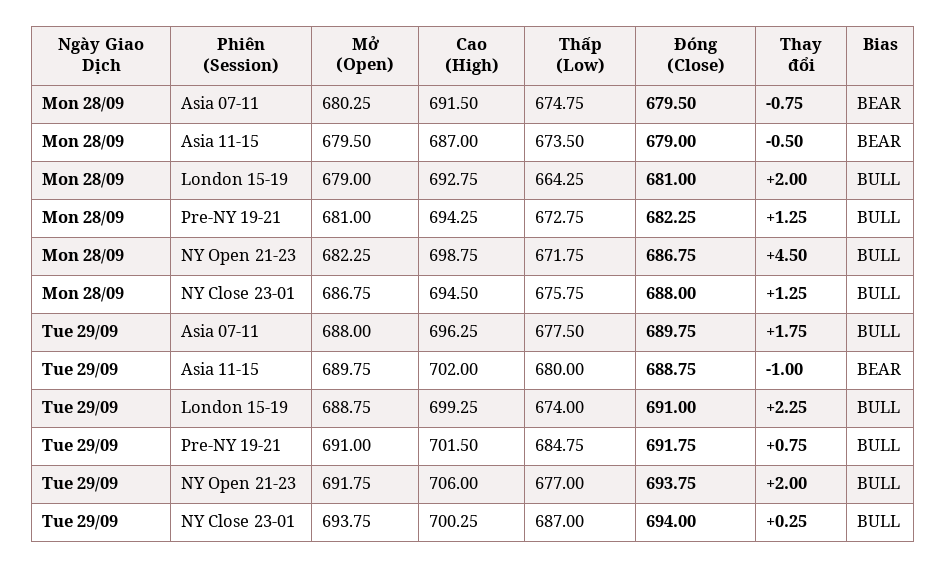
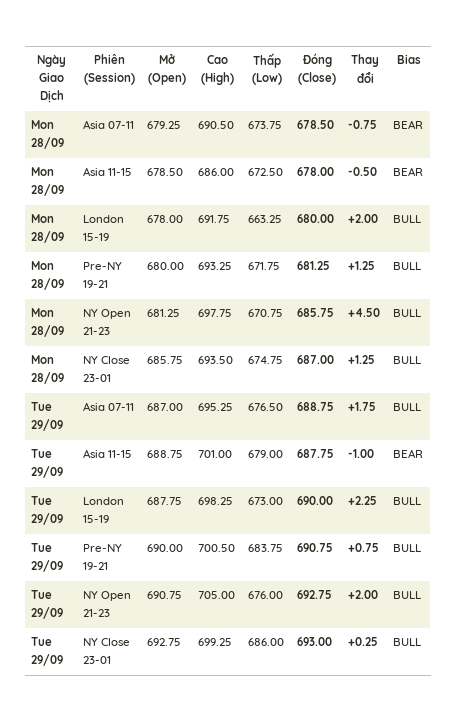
[321,97,371,109] [428,97,478,109] [534,97,584,109] [645,97,696,109] 680.25 | 691.50 | 674.75 | 679.50 -> [146,121,181,129] [197,121,234,129] [247,121,282,129] [296,120,334,129] 679.25 | 690.50 | 673.75 | 678.50
[321,135,371,147] [428,135,478,147] [534,135,584,147] [645,135,696,147] 679.50 | 687.00 | 673.50 | 679.00 -> [146,168,183,176] [197,168,234,176] [247,168,283,176] [296,167,334,176] 678.50 | 686.00 | 672.50 | 678.00
[321,173,371,185] [428,173,478,185] [534,173,584,185] [645,173,696,185] 679.00 | 692.75 | 664.25 | 681.00 -> [146,215,183,223] [197,215,230,223] [247,215,282,223] [296,214,334,223] 678.00 | 691.75 | 663.25 | 680.00
[321,211,371,223] [428,211,478,223] [534,211,584,223] [645,211,696,223] 681.00 | 694.25 | 672.75 | 682.25 -> [146,262,184,270] [197,262,232,270] [247,262,280,270] [296,261,330,270] 680.00 | 693.25 | 671.75 | 681.25
[321,249,371,261] [428,249,478,261] [534,249,584,261] [645,249,696,261] 682.25 | 698.75 | 671.75 | 686.75 -> [146,309,180,317] [197,309,232,317] [247,309,283,317] [296,308,334,317] 681.25 | 697.75 | 670.75 | 685.75
[321,287,371,299] [428,287,478,299] [534,287,584,299] [645,287,696,299] 686.75 | 694.50 | 675.75 | 688.00 -> [146,356,183,364] [197,356,233,364] [247,356,283,364] [296,355,334,364] 685.75 | 693.50 | 674.75 | 687.00
[321,325,371,337] [428,325,478,337] [534,325,584,337] [645,325,696,337] 688.00 | 696.25 | 677.50 | 689.75 -> [146,403,183,411] [197,403,233,411] [247,403,283,411] [296,402,334,411] 687.00 | 695.25 | 676.50 | 688.75
[321,363,371,375] [428,363,478,375] [534,363,584,375] [645,363,696,375] 689.75 | 702.00 | 680.00 | 688.75 -> [146,450,183,458] [197,450,232,458] [247,450,283,458] [296,449,334,458] 688.75 | 701.00 | 679.00 | 687.75
[321,401,371,413] [428,401,478,413] [534,401,584,413] [645,401,696,413] 688.75 | 699.25 | 674.00 | 691.00 -> [146,497,182,505] [197,497,233,505] [247,497,283,505] [296,496,333,505] 687.75 | 698.25 | 673.00 | 690.00
[321,439,371,451] [428,439,478,451] [534,439,584,451] [645,439,696,451] 691.00 | 701.50 | 684.75 | 691.75 -> [146,544,183,552] [197,544,235,552] [247,544,283,552] [296,543,333,552] 690.00 | 700.50 | 683.75 | 690.75
[321,477,371,489] [428,477,478,489] [534,477,584,489] [645,477,696,489] 691.75 | 706.00 | 677.00 | 693.75 -> [146,591,182,599] [197,591,235,599] [247,591,283,599] [296,590,332,599] 690.75 | 705.00 | 676.00 | 692.75
[321,515,371,527] [428,515,478,527] [534,515,584,527] [645,515,696,527] 693.75 | 700.25 | 687.00 | 694.00 -> [146,638,181,646] [197,638,232,646] [247,638,284,646] [296,637,332,646] 692.75 | 699.25 | 686.00 | 693.00

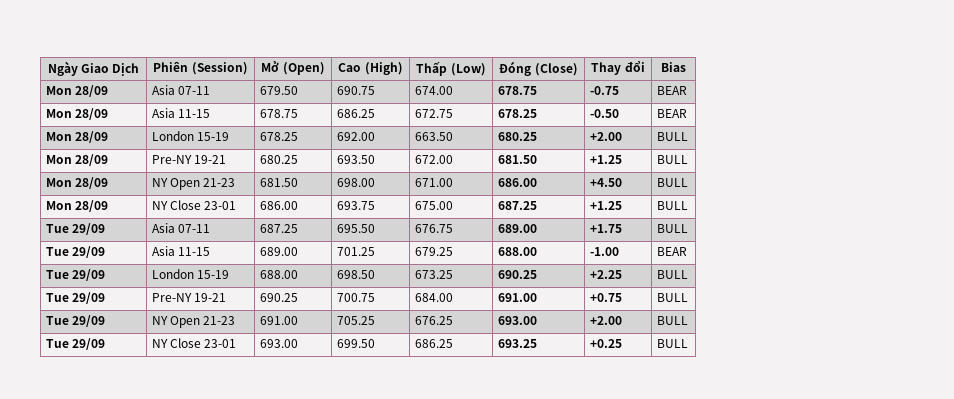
[146,121,181,129] [197,121,234,129] [247,121,282,129] [296,120,334,129] 679.25 | 690.50 | 673.75 | 678.50 -> [259,86,298,95] [336,86,375,95] [414,86,453,95] [497,86,537,95] 679.50 | 690.75 | 674.00 | 678.75
[146,168,183,176] [197,168,234,176] [247,168,283,176] [296,167,334,176] 678.50 | 686.00 | 672.50 | 678.00 -> [259,109,298,118] [336,109,375,118] [414,109,453,118] [497,109,537,118] 678.75 | 686.25 | 672.75 | 678.25
[146,215,183,223] [197,215,230,223] [247,215,282,223] [296,214,334,223] 678.00 | 691.75 | 663.25 | 680.00 -> [259,132,298,141] [336,132,375,141] [414,132,453,141] [497,132,537,141] 678.25 | 692.00 | 663.50 | 680.25
[146,262,184,270] [197,262,232,270] [247,262,280,270] [296,261,330,270] 680.00 | 693.25 | 671.75 | 681.25 -> [259,155,298,164] [336,155,375,164] [414,155,453,164] [497,155,537,164] 680.25 | 693.50 | 672.00 | 681.50
[146,309,180,317] [197,309,232,317] [247,309,283,317] [296,308,334,317] 681.25 | 697.75 | 670.75 | 685.75 -> [259,178,298,187] [336,178,375,187] [414,178,453,187] [497,178,537,187] 681.50 | 698.00 | 671.00 | 686.00
[146,356,183,364] [197,356,233,364] [247,356,283,364] [296,355,334,364] 685.75 | 693.50 | 674.75 | 687.00 -> [259,201,298,210] [336,201,375,210] [414,201,453,210] [497,201,537,210] 686.00 | 693.75 | 675.00 | 687.25
[146,403,183,411] [197,403,233,411] [247,403,283,411] [296,402,334,411] 687.00 | 695.25 | 676.50 | 688.75 -> [259,224,298,233] [336,224,375,233] [414,224,453,233] [497,224,537,233] 687.25 | 695.50 | 676.75 | 689.00
[146,450,183,458] [197,450,232,458] [247,450,283,458] [296,449,334,458] 688.75 | 701.00 | 679.00 | 687.75 -> [259,247,298,256] [336,247,375,256] [414,247,453,256] [497,247,537,256] 689.00 | 701.25 | 679.25 | 688.00
[146,497,182,505] [197,497,233,505] [247,497,283,505] [296,496,333,505] 687.75 | 698.25 | 673.00 | 690.00 -> [259,270,298,279] [336,270,375,279] [414,270,453,279] [497,270,537,279] 688.00 | 698.50 | 673.25 | 690.25
[146,544,183,552] [197,544,235,552] [247,544,283,552] [296,543,333,552] 690.00 | 700.50 | 683.75 | 690.75 -> [259,293,298,302] [336,293,375,302] [414,293,453,302] [497,293,537,302] 690.25 | 700.75 | 684.00 | 691.00
[146,591,182,599] [197,591,235,599] [247,591,283,599] [296,590,332,599] 690.75 | 705.00 | 676.00 | 692.75 -> [259,316,298,325] [336,316,375,325] [414,316,453,325] [497,316,537,325] 691.00 | 705.25 | 676.25 | 693.00
[146,638,181,646] [197,638,232,646] [247,638,284,646] [296,637,332,646] 692.75 | 699.25 | 686.00 | 693.00 -> [259,339,298,348] [336,339,375,348] [414,339,453,348] [497,339,537,348] 693.00 | 699.50 | 686.25 | 693.25

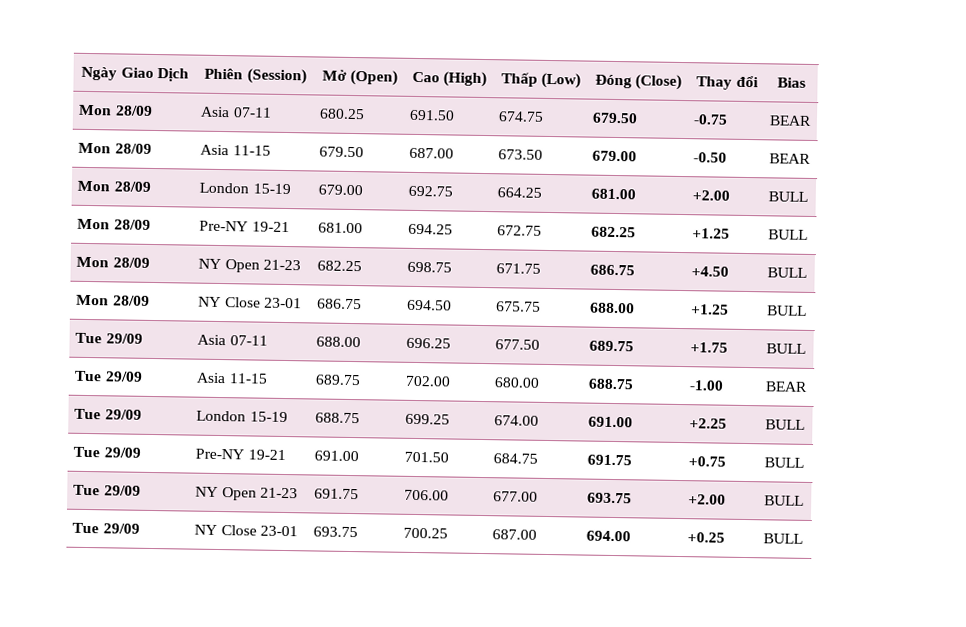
[259,86,298,95] [336,86,375,95] [414,86,453,95] [497,86,537,95] 679.50 | 690.75 | 674.00 | 678.75 -> [319,108,366,120] [409,109,456,121] [498,111,545,122] [592,112,639,124] 680.25 | 691.50 | 674.75 | 679.50
[259,109,298,118] [336,109,375,118] [414,109,453,118] [497,109,537,118] 678.75 | 686.25 | 672.75 | 678.25 -> [319,146,365,158] [409,147,455,159] [498,149,544,160] [592,150,638,162] 679.50 | 687.00 | 673.50 | 679.00
[259,132,298,141] [336,132,375,141] [414,132,453,141] [497,132,537,141] 678.25 | 692.00 | 663.50 | 680.25 -> [318,184,364,196] [408,185,454,197] [497,187,543,198] [591,188,637,200] 679.00 | 692.75 | 664.25 | 681.00
[259,155,298,164] [336,155,375,164] [414,155,453,164] [497,155,537,164] 680.25 | 693.50 | 672.00 | 681.50 -> [318,222,364,234] [408,223,454,235] [497,225,543,236] [591,226,637,238] 681.00 | 694.25 | 672.75 | 682.25
[259,178,298,187] [336,178,375,187] [414,178,453,187] [497,178,537,187] 681.50 | 698.00 | 671.00 | 686.00 -> [317,260,363,272] [407,261,453,273] [496,263,542,274] [590,264,636,276] 682.25 | 698.75 | 671.75 | 686.75
[259,201,298,210] [336,201,375,210] [414,201,453,210] [497,201,537,210] 686.00 | 693.75 | 675.00 | 687.25 -> [317,298,363,310] [407,299,453,311] [496,301,542,312] [590,302,636,314] 686.75 | 694.50 | 675.75 | 688.00
[259,224,298,233] [336,224,375,233] [414,224,453,233] [497,224,537,233] 687.25 | 695.50 | 676.75 | 689.00 -> [316,336,362,348] [406,337,452,349] [495,339,541,350] [589,340,635,352] 688.00 | 696.25 | 677.50 | 689.75
[259,247,298,256] [336,247,375,256] [414,247,453,256] [497,247,537,256] 689.00 | 701.25 | 679.25 | 688.00 -> [315,374,362,386] [405,375,452,387] [494,377,541,388] [588,378,635,390] 689.75 | 702.00 | 680.00 | 688.75
[259,270,298,279] [336,270,375,279] [414,270,453,279] [497,270,537,279] 688.00 | 698.50 | 673.25 | 690.25 -> [315,412,361,424] [405,413,451,425] [494,415,540,426] [588,416,634,428] 688.75 | 699.25 | 674.00 | 691.00
[259,293,298,302] [336,293,375,302] [414,293,453,302] [497,293,537,302] 690.25 | 700.75 | 684.00 | 691.00 -> [314,450,360,462] [404,451,450,463] [493,453,539,464] [587,454,633,466] 691.00 | 701.50 | 684.75 | 691.75
[259,316,298,325] [336,316,375,325] [414,316,453,325] [497,316,537,325] 691.00 | 705.25 | 676.25 | 693.00 -> [314,488,360,500] [404,489,450,501] [493,491,539,502] [587,492,633,504] 691.75 | 706.00 | 677.00 | 693.75
[259,339,298,348] [336,339,375,348] [414,339,453,348] [497,339,537,348] 693.00 | 699.50 | 686.25 | 693.25 -> [313,526,359,538] [403,527,449,539] [492,529,538,540] [586,530,632,542] 693.75 | 700.25 | 687.00 | 694.00

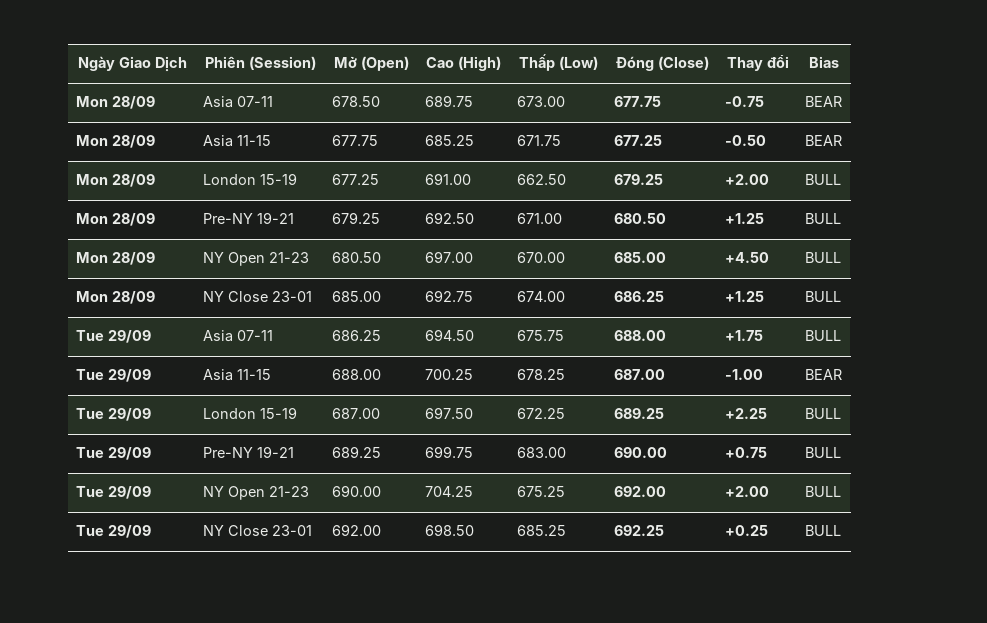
[319,108,366,120] [409,109,456,121] [498,111,545,122] [592,112,639,124] 680.25 | 691.50 | 674.75 | 679.50 -> [331,96,380,107] [424,95,473,107] [516,96,565,107] [613,96,661,107] 678.50 | 689.75 | 673.00 | 677.75
[319,146,365,158] [409,147,455,159] [498,149,544,160] [592,150,638,162] 679.50 | 687.00 | 673.50 | 679.00 -> [331,135,378,146] [424,135,474,146] [516,135,561,146] [613,135,662,146] 677.75 | 685.25 | 671.75 | 677.25
[318,184,364,196] [408,185,454,197] [497,187,543,198] [591,188,637,200] 679.00 | 692.75 | 664.25 | 681.00 -> [331,174,379,185] [424,173,471,185] [516,174,566,185] [613,174,663,185] 677.25 | 691.00 | 662.50 | 679.25
[318,222,364,234] [408,223,454,235] [497,225,543,236] [591,226,637,238] 681.00 | 694.25 | 672.75 | 682.25 -> [331,212,380,224] [424,212,474,224] [516,213,562,224] [613,213,666,224] 679.25 | 692.50 | 671.00 | 680.50
[317,260,363,272] [407,261,453,273] [496,263,542,274] [590,264,636,276] 682.25 | 698.75 | 671.75 | 686.75 -> [331,252,381,263] [424,251,473,263] [516,252,565,263] [613,252,666,263] 680.50 | 697.00 | 670.00 | 685.00
[317,298,363,310] [407,299,453,311] [496,301,542,312] [590,302,636,314] 686.75 | 694.50 | 675.75 | 688.00 -> [331,291,381,302] [424,290,473,302] [516,291,565,302] [613,291,664,302] 685.00 | 692.75 | 674.00 | 686.25
[316,336,362,348] [406,337,452,349] [495,339,541,350] [589,340,635,352] 688.00 | 696.25 | 677.50 | 689.75 -> [331,330,381,341] [424,329,474,341] [516,330,564,341] [613,330,666,341] 686.25 | 694.50 | 675.75 | 688.00
[315,374,362,386] [405,375,452,387] [494,377,541,388] [588,378,635,390] 689.75 | 702.00 | 680.00 | 688.75 -> [331,369,381,380] [424,369,473,380] [516,369,565,380] [613,369,665,380] 688.00 | 700.25 | 678.25 | 687.00
[315,412,361,424] [405,413,451,425] [494,415,540,426] [588,416,634,428] 688.75 | 699.25 | 674.00 | 691.00 -> [331,408,380,419] [424,407,473,419] [516,408,565,419] [613,408,664,419] 687.00 | 697.50 | 672.25 | 689.25
[314,450,360,462] [404,451,450,463] [493,453,539,464] [587,454,633,466] 691.00 | 701.50 | 684.75 | 691.75 -> [331,446,381,458] [424,446,473,458] [516,447,566,458] [613,447,667,458] 689.25 | 699.75 | 683.00 | 690.00
[314,488,360,500] [404,489,450,501] [493,491,539,502] [587,492,633,504] 691.75 | 706.00 | 677.00 | 693.75 -> [331,485,381,497] [424,486,473,497] [516,486,565,497] [613,486,666,497] 690.00 | 704.25 | 675.25 | 692.00
[313,526,359,538] [403,527,449,539] [492,529,538,540] [586,530,632,542] 693.75 | 700.25 | 687.00 | 694.00 -> [331,524,381,536] [424,524,474,536] [516,525,566,536] [613,525,664,536] 692.00 | 698.50 | 685.25 | 692.25

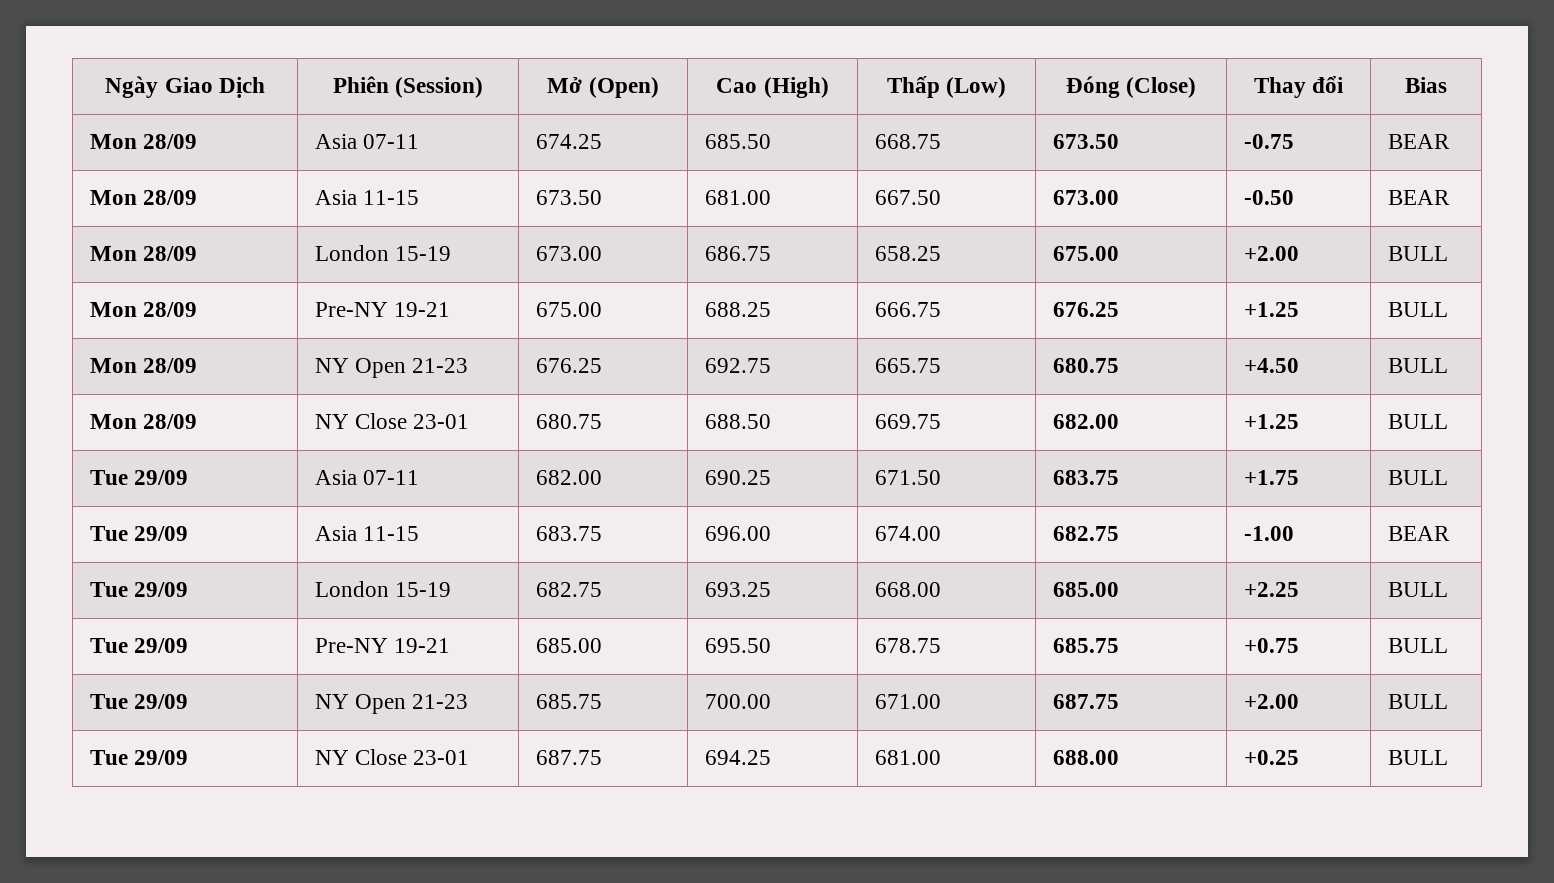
[331,96,380,107] [424,95,473,107] [516,96,565,107] [613,96,661,107] 678.50 | 689.75 | 673.00 | 677.75 -> [535,134,602,149] [704,134,771,149] [874,134,941,149] [1052,134,1119,149] 674.25 | 685.50 | 668.75 | 673.50
[331,135,378,146] [424,135,474,146] [516,135,561,146] [613,135,662,146] 677.75 | 685.25 | 671.75 | 677.25 -> [535,190,602,205] [704,190,771,205] [874,190,941,205] [1052,190,1119,205] 673.50 | 681.00 | 667.50 | 673.00
[331,174,379,185] [424,173,471,185] [516,174,566,185] [613,174,663,185] 677.25 | 691.00 | 662.50 | 679.25 -> [535,246,602,261] [704,246,771,261] [874,246,941,261] [1052,246,1119,261] 673.00 | 686.75 | 658.25 | 675.00
[331,212,380,224] [424,212,474,224] [516,213,562,224] [613,213,666,224] 679.25 | 692.50 | 671.00 | 680.50 -> [535,302,602,317] [704,302,771,317] [874,302,941,317] [1052,302,1119,317] 675.00 | 688.25 | 666.75 | 676.25
[331,252,381,263] [424,251,473,263] [516,252,565,263] [613,252,666,263] 680.50 | 697.00 | 670.00 | 685.00 -> [535,358,602,373] [704,358,771,373] [874,358,941,373] [1052,358,1119,373] 676.25 | 692.75 | 665.75 | 680.75
[331,291,381,302] [424,290,473,302] [516,291,565,302] [613,291,664,302] 685.00 | 692.75 | 674.00 | 686.25 -> [535,414,602,429] [704,414,771,429] [874,414,941,429] [1052,414,1119,429] 680.75 | 688.50 | 669.75 | 682.00
[331,330,381,341] [424,329,474,341] [516,330,564,341] [613,330,666,341] 686.25 | 694.50 | 675.75 | 688.00 -> [535,470,602,485] [704,470,771,485] [874,470,941,485] [1052,470,1119,485] 682.00 | 690.25 | 671.50 | 683.75
[331,369,381,380] [424,369,473,380] [516,369,565,380] [613,369,665,380] 688.00 | 700.25 | 678.25 | 687.00 -> [535,526,602,541] [704,526,771,541] [874,526,941,541] [1052,526,1119,541] 683.75 | 696.00 | 674.00 | 682.75
[331,408,380,419] [424,407,473,419] [516,408,565,419] [613,408,664,419] 687.00 | 697.50 | 672.25 | 689.25 -> [535,582,602,597] [704,582,771,597] [874,582,941,597] [1052,582,1119,597] 682.75 | 693.25 | 668.00 | 685.00
[331,446,381,458] [424,446,473,458] [516,447,566,458] [613,447,667,458] 689.25 | 699.75 | 683.00 | 690.00 -> [535,638,602,653] [704,638,771,653] [874,638,941,653] [1052,638,1119,653] 685.00 | 695.50 | 678.75 | 685.75
[331,485,381,497] [424,486,473,497] [516,486,565,497] [613,486,666,497] 690.00 | 704.25 | 675.25 | 692.00 -> [535,694,602,709] [704,694,771,709] [874,694,941,709] [1052,694,1119,709] 685.75 | 700.00 | 671.00 | 687.75
[331,524,381,536] [424,524,474,536] [516,525,566,536] [613,525,664,536] 692.00 | 698.50 | 685.25 | 692.25 -> [535,750,602,765] [704,750,771,765] [874,750,941,765] [1052,750,1119,765] 687.75 | 694.25 | 681.00 | 688.00

